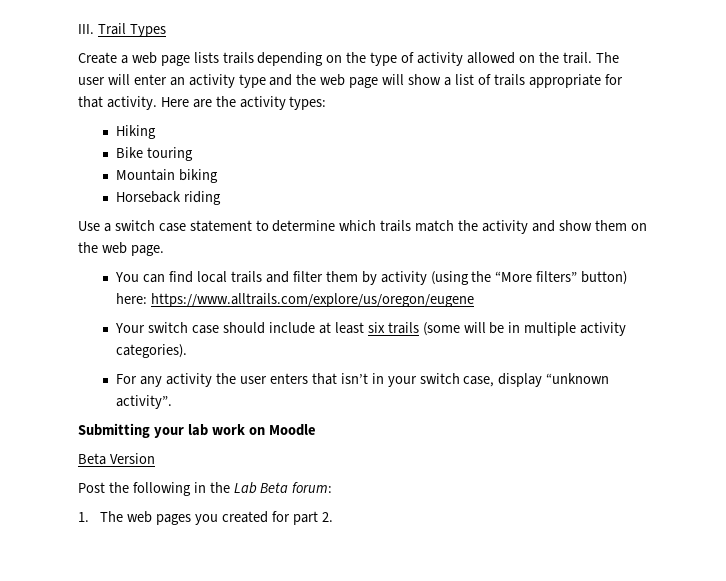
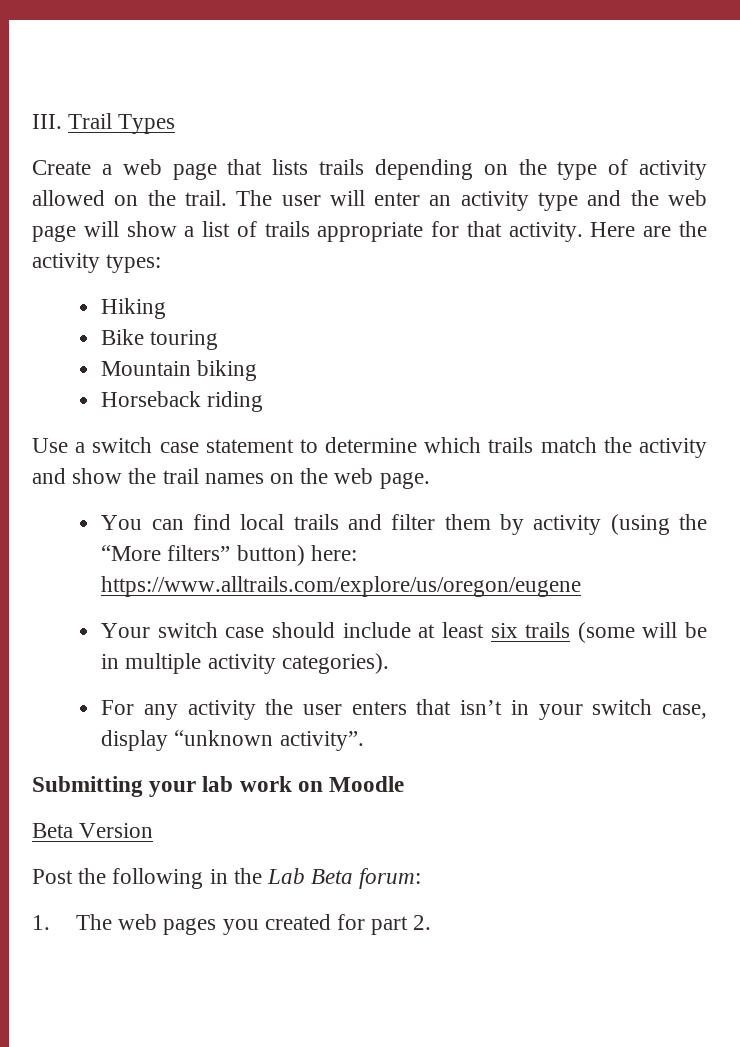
(190, 60) none -> [227,159,263,175] that
[594,220,627,231] them -> [128,468,264,484] the trail names

